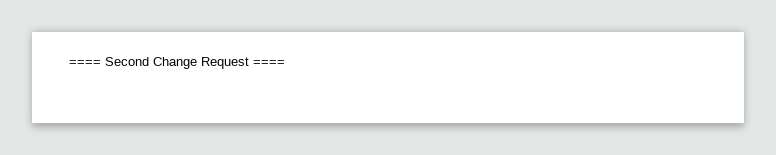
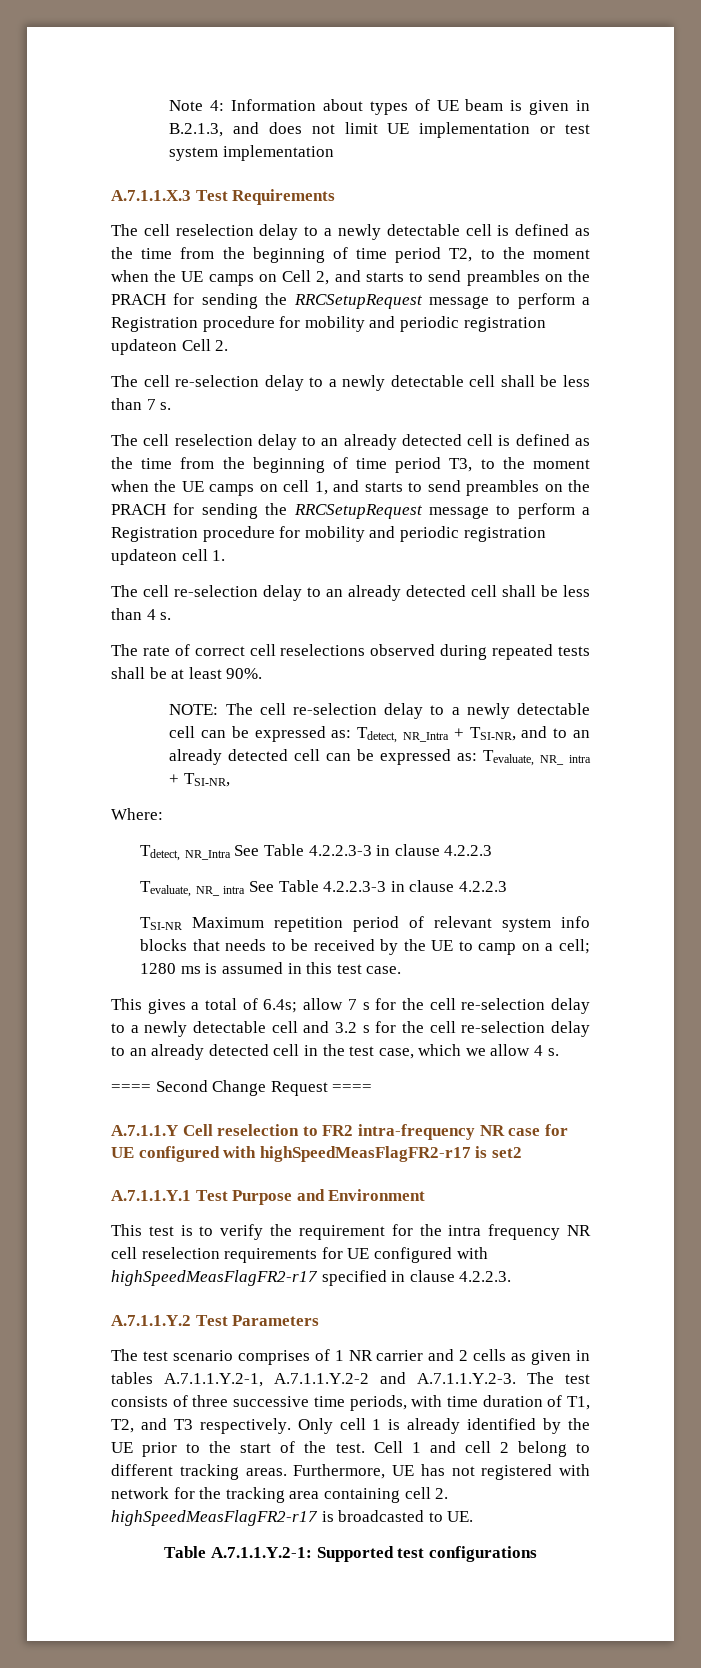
(69, 63) none -> [169,99,590,115] [169,122,590,138] [169,145,334,161] [111,189,336,205] [111,224,590,240] [111,247,590,263] [111,270,590,286] [111,293,590,309] [111,316,546,332] [111,339,229,355] [111,375,590,391] [111,398,172,410] [111,434,590,450] [111,457,590,473] [111,480,590,496] [111,503,590,519] [111,526,546,542] [111,549,226,565] [111,585,590,601] [111,608,172,620] [111,644,590,660] [111,667,263,679] [169,703,590,719] [169,726,590,743] [169,749,591,766] [169,773,230,787] [111,808,163,820] [140,844,493,861] [140,880,507,897] [140,916,590,932] [140,939,590,955] [140,962,402,974] [111,998,590,1014] [111,1021,590,1037] [111,1044,559,1060] Note 4: Information about types of UE beam is given in B.2.1.3, and does not limit UE implementation or test system implementation // A.7.1.1.X.3 Test Requirements // The cell reselection delay to a newly detectable cell is defined as the time from the beginning of time period T2, to the moment when the UE camps on Cell 2, and starts to send preambles on the PRACH for sending the RRCSetupRequest message to perform a Registration procedure for mobility and periodic registration updateon Cell 2. // The cell re-selection delay to a newly detectable cell shall be less than 7 s. // The cell reselection delay to an already detected cell is defined as the time from the beginning of time period T3, to the moment when the UE camps on cell 1, and starts to send preambles on the PRACH for sending the RRCSetupRequest message to perform a Registration procedure for mobility and periodic registration updateon cell 1. // The cell re-selection delay to an already detected cell shall be less than 4 s. // The rate of correct cell reselections observed during repeated tests shall be at least 90%. // NOTE: The cell re-selection delay to a newly detectable cell can be expressed as: Tdetect, NR_Intra + TSI-NR, and to an already detected cell can be expressed as: Tevaluate, NR_ intra + TSI-NR, // Where: // Tdetect, NR_Intra See Table 4.2.2.3-3 in clause 4.2.2.3 // Tevaluate, NR_ intra See Table 4.2.2.3-3 in clause 4.2.2.3 // TSI-NR Maximum repetition period of relevant system info blocks that needs to be received by the UE to camp on a cell; 1280 ms is assumed in this test case. // This gives a total of 6.4s; allow 7 s for the cell re-selection delay to a newly detectable cell and 3.2 s for the cell re-selection delay to an already detected cell in the test case, which we allow 4 s. //
(285, 63) none -> [111,1124,568,1140] [111,1146,522,1162] [111,1189,426,1205] [111,1224,591,1240] [111,1247,488,1263] [111,1270,512,1286] [111,1315,320,1326] [111,1349,590,1365] [111,1372,590,1387] [111,1395,590,1411] [111,1418,591,1434] [111,1441,590,1457] [111,1464,590,1480] [111,1487,449,1503] [111,1510,474,1526] [164,1546,537,1562] // A.7.1.1.Y Cell reselection to FR2 intra-frequency NR case for UE configured with highSpeedMeasFlagFR2-r17 is set2 // A.7.1.1.Y.1 Test Purpose and Environment // This test is to verify the requirement for the intra frequency NR cell reselection requirements for UE configured with highSpeedMeasFlagFR2-r17 specified in clause 4.2.2.3. // A.7.1.1.Y.2 Test Parameters // The test scenario comprises of 1 NR carrier and 2 cells as given in tables A.7.1.1.Y.2-1, A.7.1.1.Y.2-2 and A.7.1.1.Y.2-3. The test consists of three successive time periods, with time duration of T1, T2, and T3 respectively. Only cell 1 is already identified by the UE prior to the start of the test. Cell 1 and cell 2 belong to different tracking areas. Furthermore, UE has not registered with network for the tracking area containing cell 2. highSpeedMeasFlagFR2-r17 is broadcasted to UE. // Table A.7.1.1.Y.2-1: Supported test configurations

